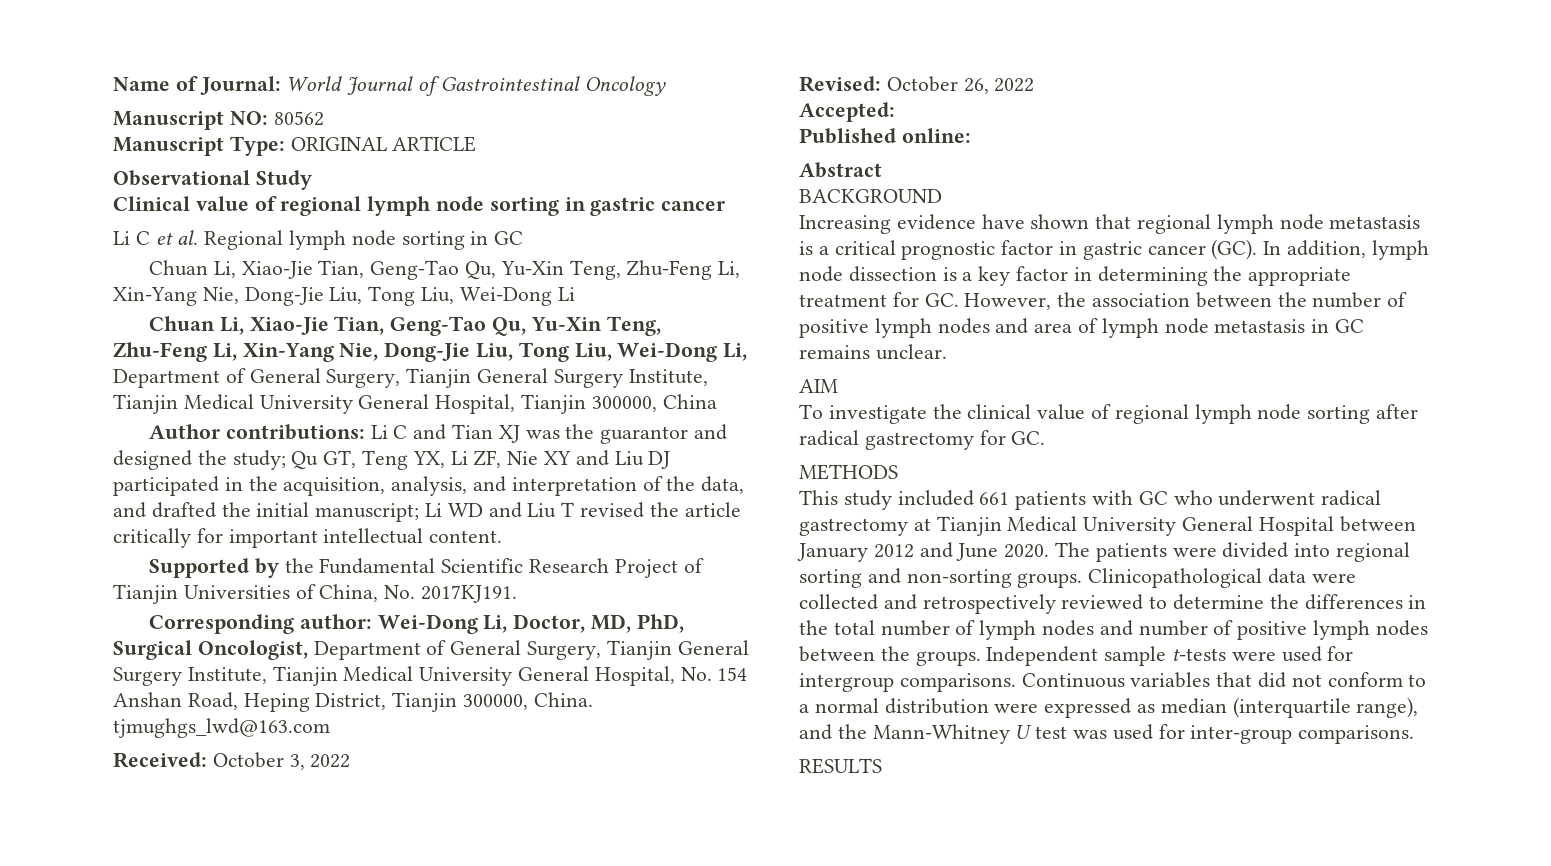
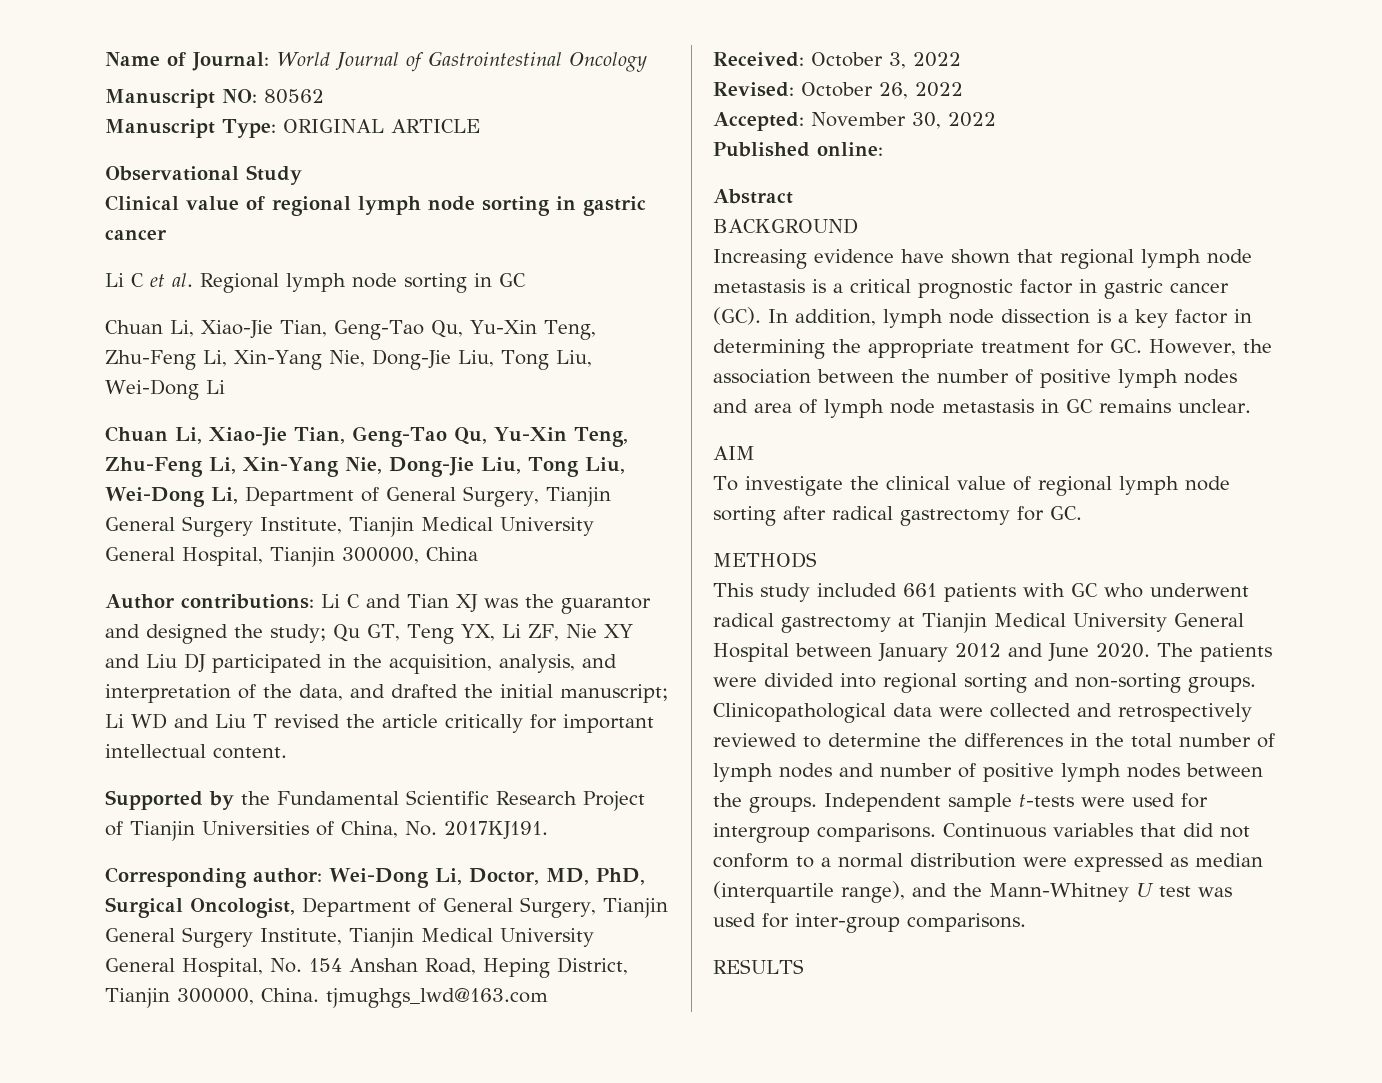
(895, 112) none -> [811,112,996,129] November 30, 2022

